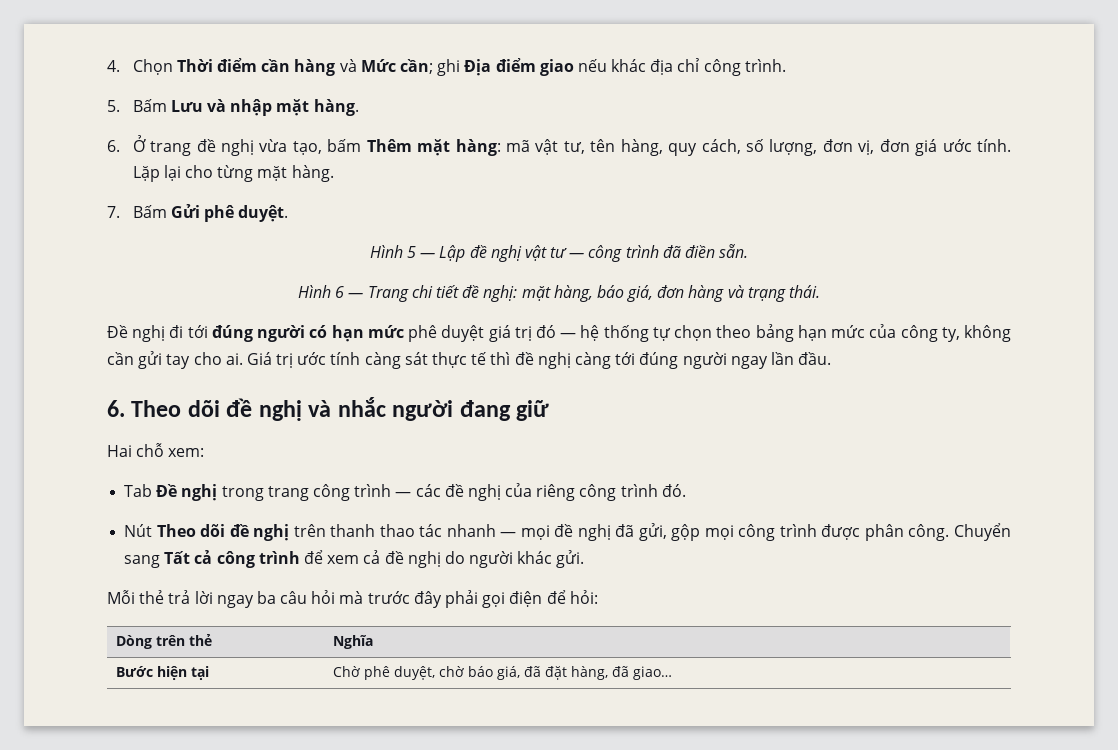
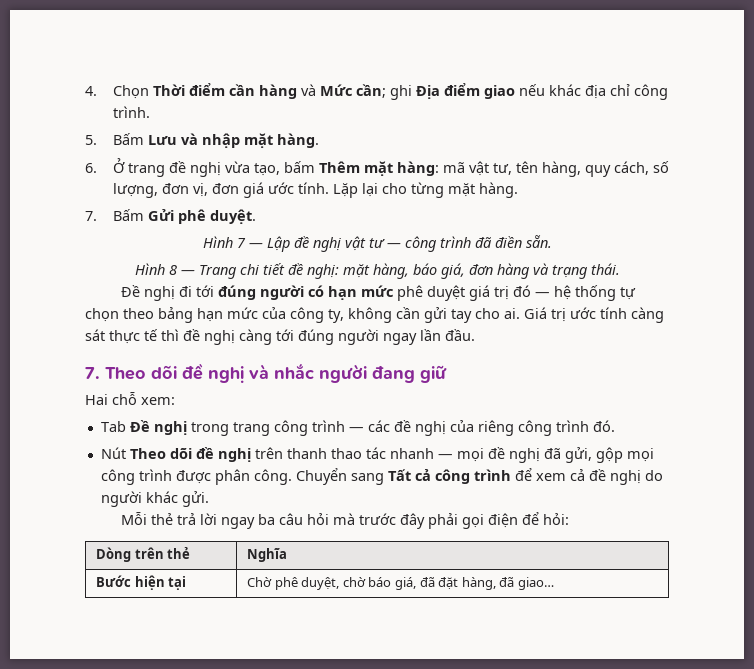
[406,246,416,258] 5 -> [236,238,246,248] 7
[335,286,345,298] 6 -> [168,265,177,275] 8
[107,400,125,417] 6. -> [85,367,100,379] 7.

